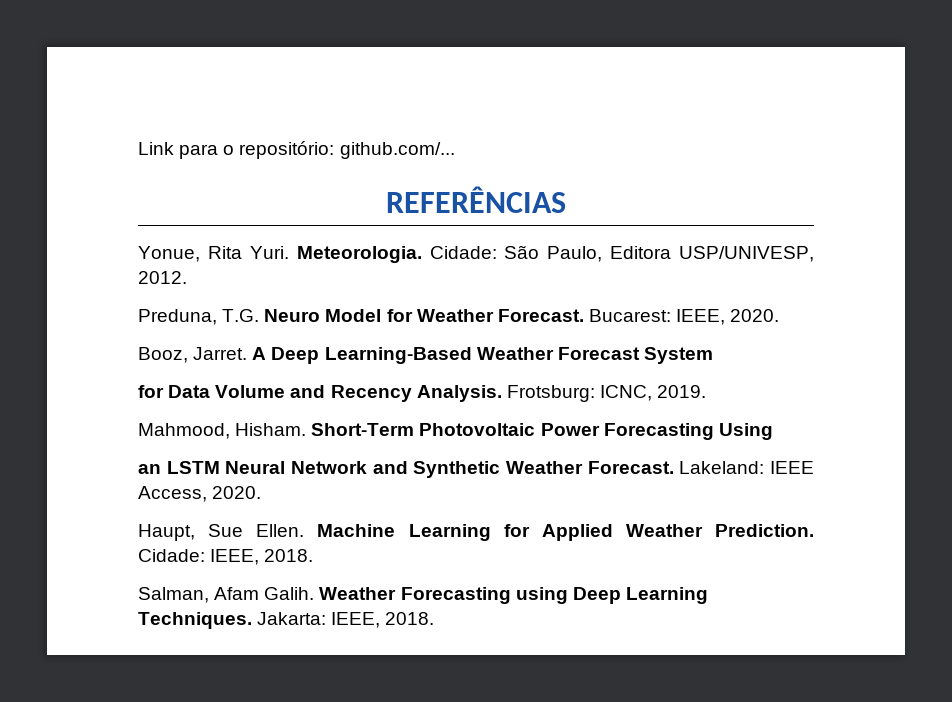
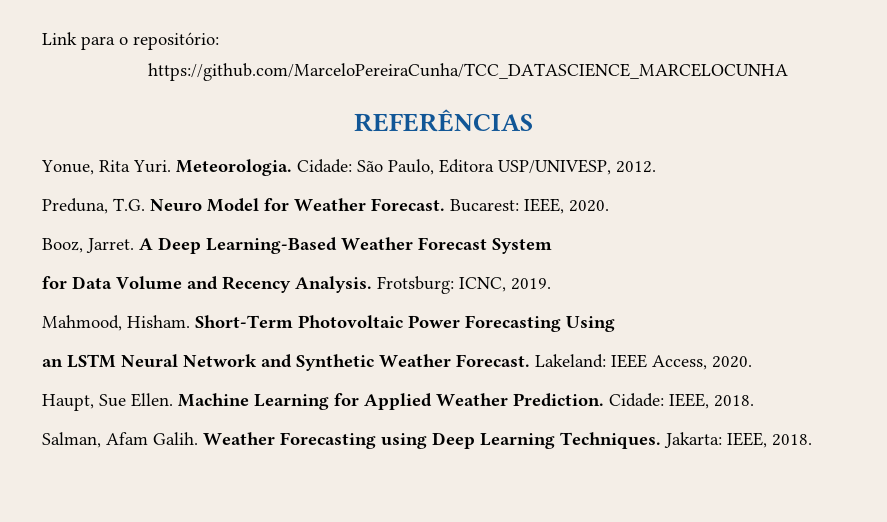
[339,142,455,159] github.com/... -> [148,63,789,81] // https://github.com/MarceloPereiraCunha/TCC_DATASCIENCE_MARCELOCUNHA

